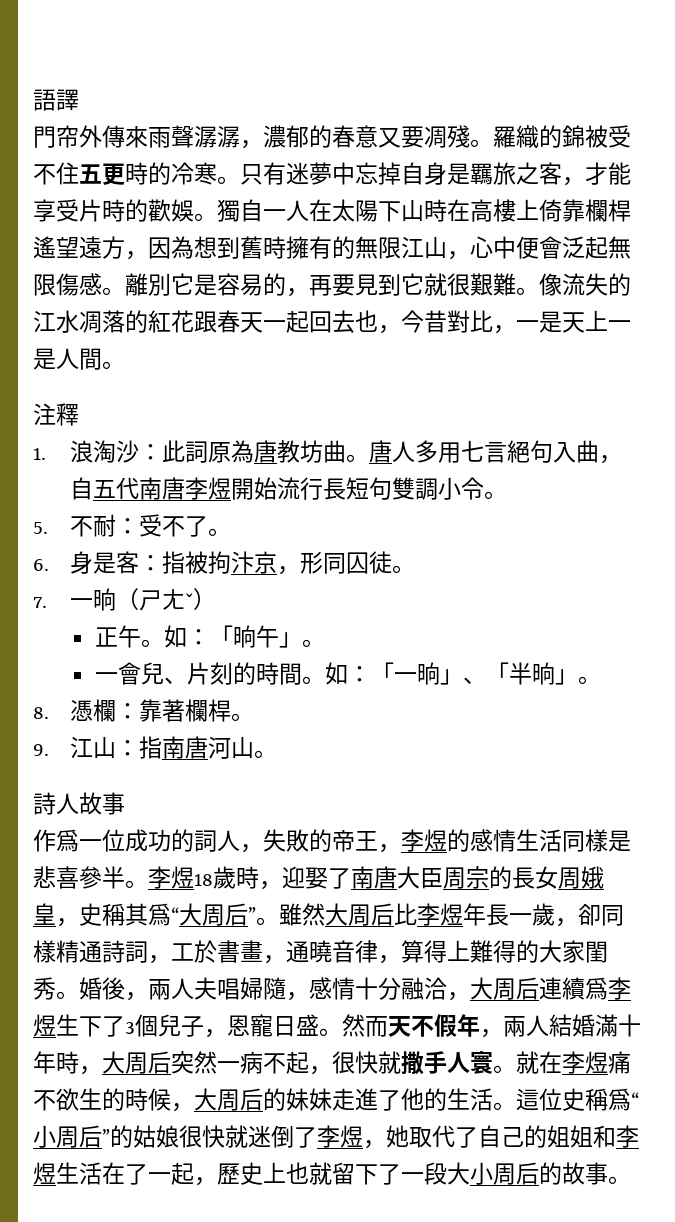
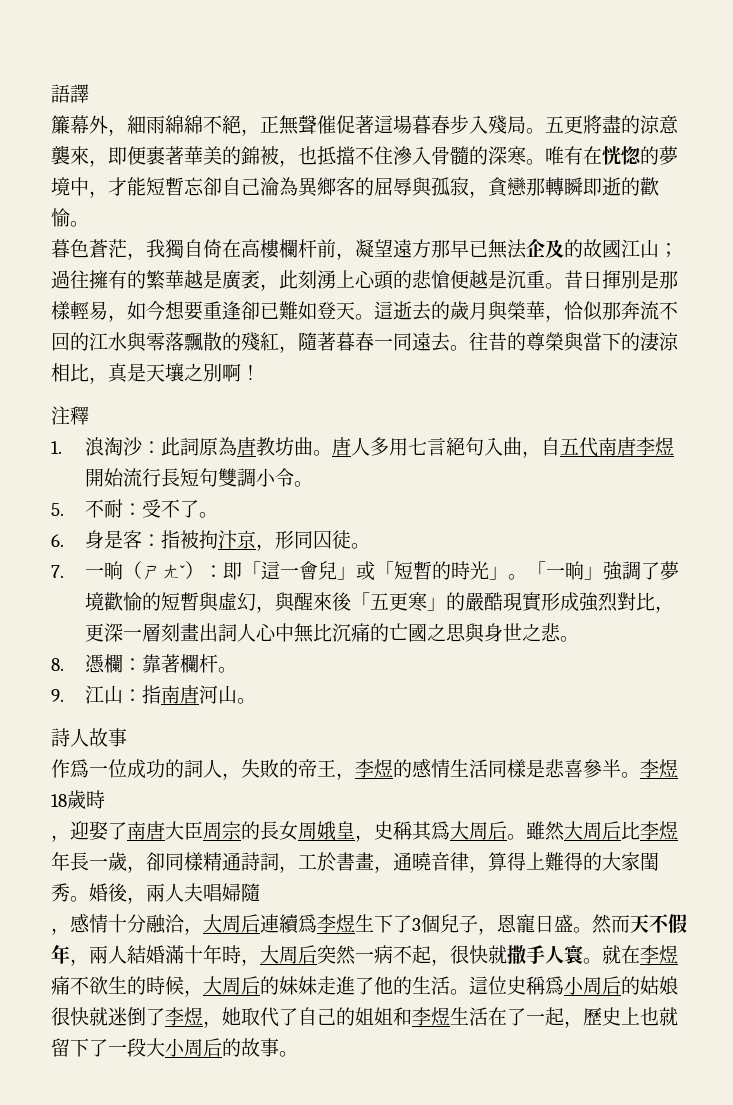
[33,125,631,149] [33,162,631,186] [33,199,631,222] [33,236,631,260] [33,273,631,297] [33,310,631,334] [33,348,125,370] 門帘外傳來雨聲潺潺，濃郁的春意又要凋殘。羅織的錦被受不住五更時的冷寒。只有迷夢中忘掉自身是羈旅之客，才能享受片時的歡娛。獨自一人在太陽下山時在高樓上倚靠欄桿遙望遠方，因為想到舊時擁有的無限江山，心中便會泛起無限傷感。離別它是容易的，再要見到它就很艱難。像流失的江水凋落的紅花跟春天一起回去也，今昔對比，一是天上一是人間。 -> [51,115,679,136] [51,145,678,167] [51,177,659,198] [51,208,89,227] [51,238,678,260] [51,270,678,291] [51,300,678,322] [51,332,679,353] [51,363,260,384] 簾幕外，細雨綿綿不絕，正無聲催促著這場暮春步入殘局。五更將盡的涼意襲來，即便裹著華美的錦被，也抵擋不住滲入骨髓的深寒。唯有在恍惚的夢境中，才能短暫忘卻自己淪為異鄉客的屈辱與孤寂，貪戀那轉瞬即逝的歡愉。 // 暮色蒼茫，我獨自倚在高樓欄杆前，凝望遠方那早已無法企及的故國江山；過往擁有的繁華越是廣袤，此刻湧上心頭的悲愴便越是沉重。昔日揮別是那樣輕易，如今想要重逢卻已難如登天。這逝去的歲月與榮華，恰似那奔流不回的江水與零落飄散的殘紅，隨著暮春一同遠去。往昔的尊榮與當下的淒涼相比，真是天壤之別啊！
[94,625,325,648] [94,662,578,685] // 正午。如：「晌午」。 // 一會兒、片刻的時間。如：「一晌」、「半晌」 -> [204,561,680,581] [85,592,675,613] [85,623,562,643] ：即「這一會兒」或「短暫的時光」。「一晌」強調了夢境歡愉的短暫與虛幻，與醒來後「五更寒」的嚴酷現實形成強烈對比，更深一層刻畫出詞人心中無比沉痛的亡國之思與身世之悲
[207,699,231,722] 桿 -> [199,654,219,673] 杆
(259, 877) none -> (105, 799) //
[171,903,256,926] “大周后” -> [450,821,507,840] 大周后
(286, 988) none -> (260, 892) //
[631,1092,639,1108] [33,1125,110,1148] “小周后” -> [564,976,621,995] 小周后

